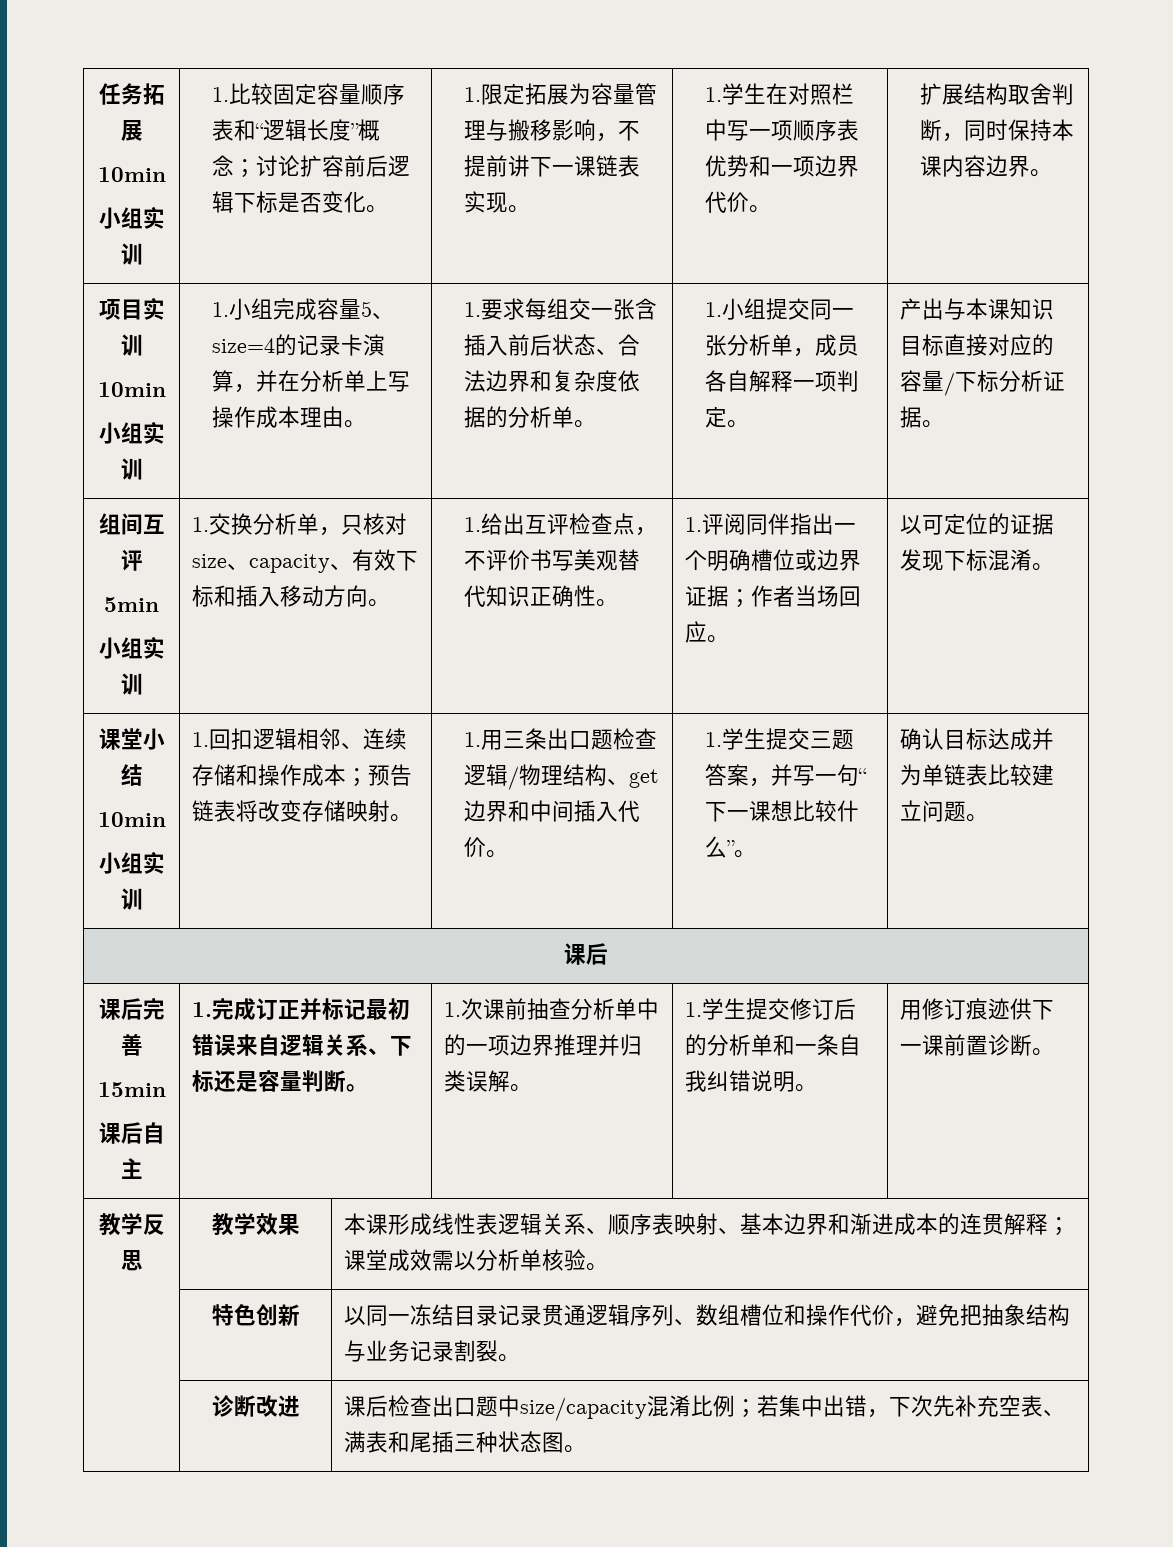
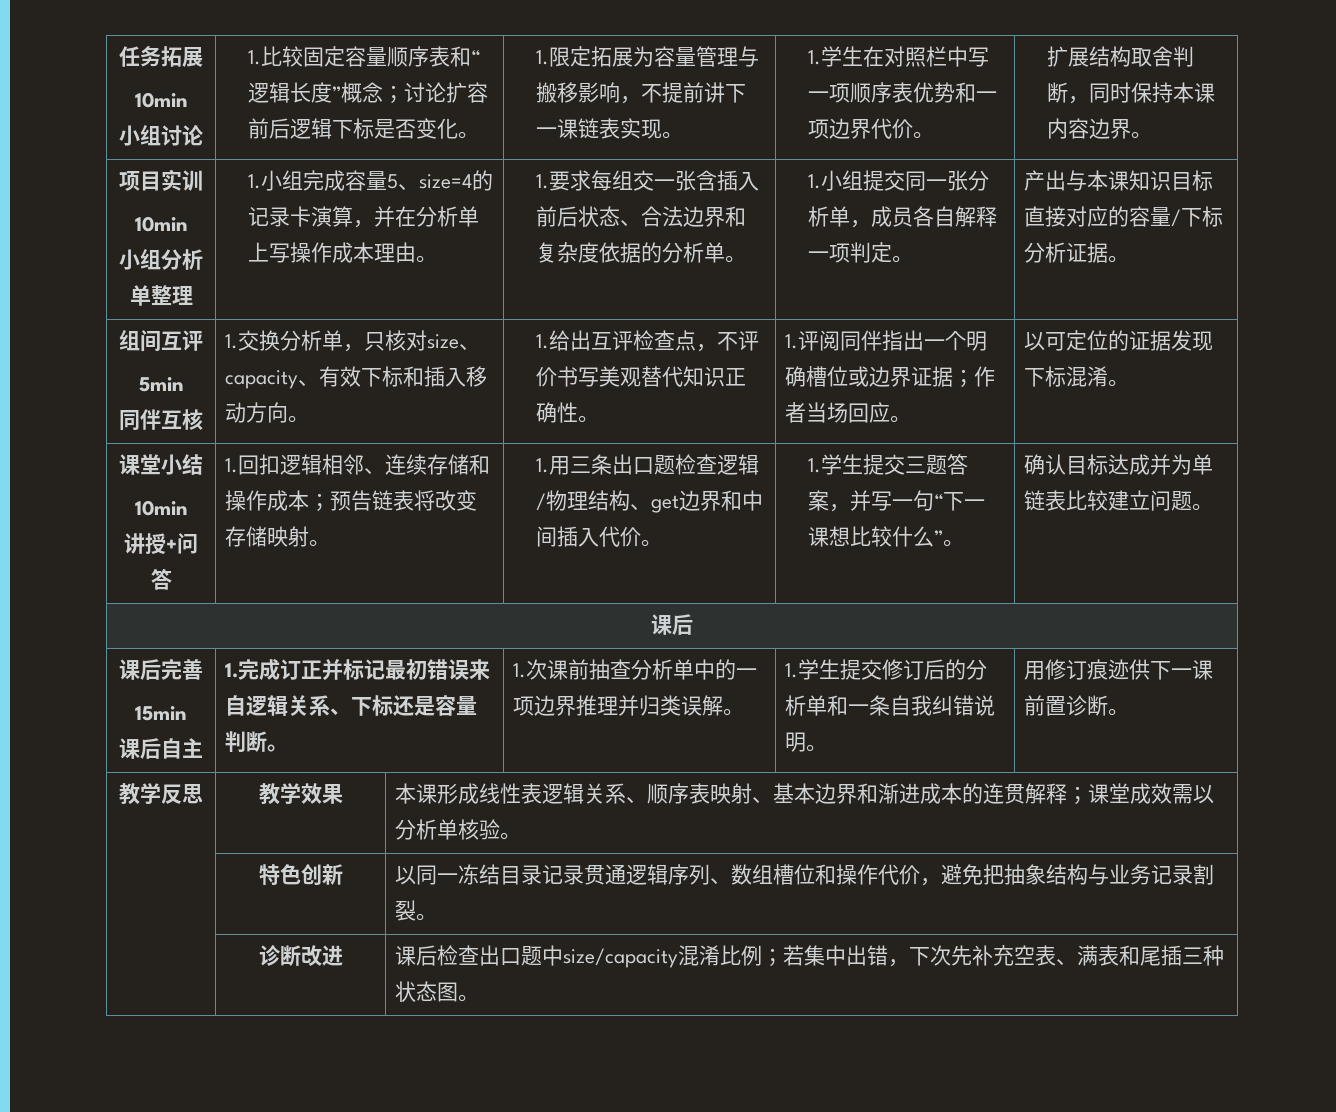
[142,206,165,229] [120,243,143,265] 实训 -> [161,125,203,146] 讨论
[142,421,165,444] [120,458,143,480] 实训 -> [161,249,203,270] [129,285,193,306] 分析单整理
[98,636,165,659] [120,673,143,695] 小组实训 -> [119,409,203,431] 同伴互核
[98,851,165,874] [120,888,143,910] 小组实训 -> [124,533,198,554] [150,568,172,590] 讲授+问答

